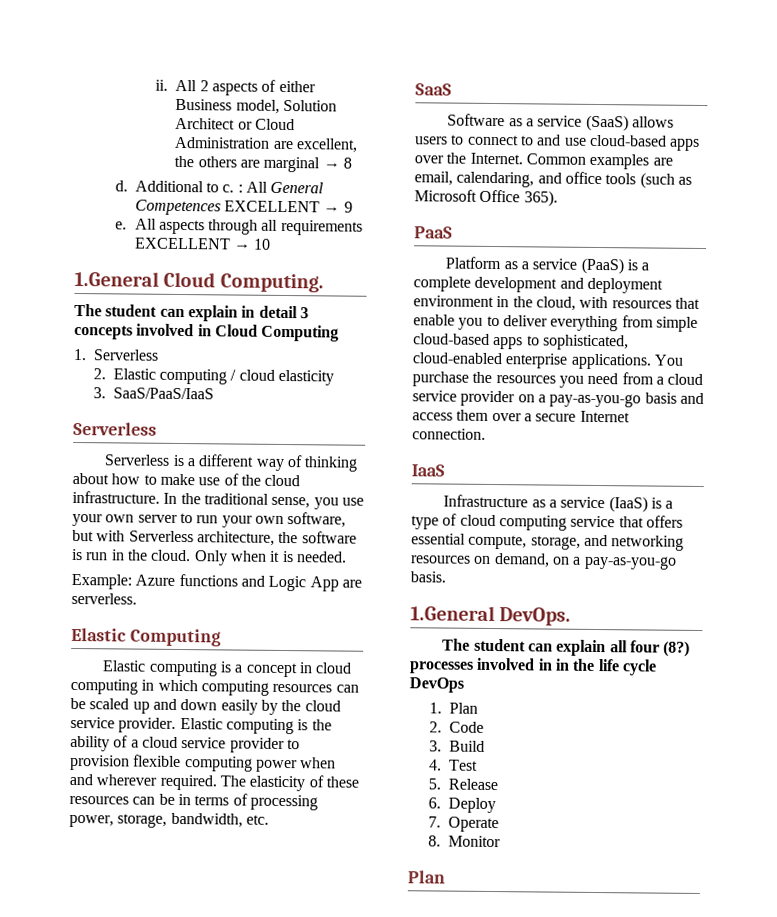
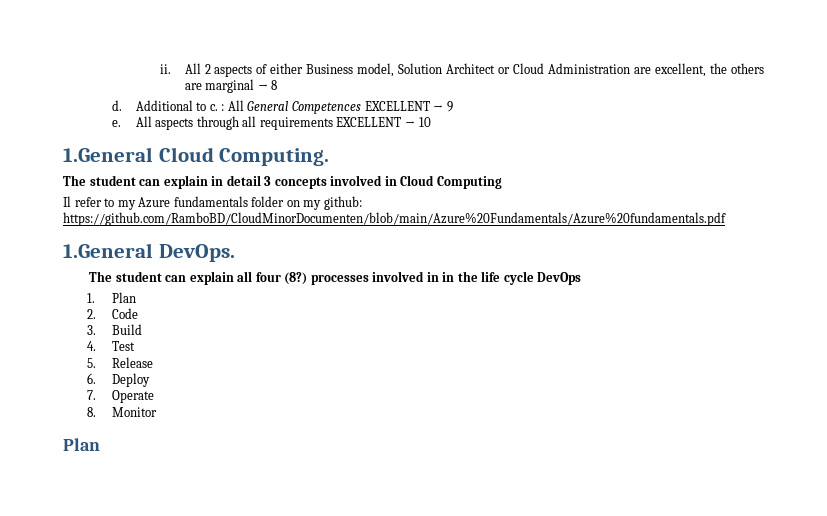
[73,348,159,361] [92,368,335,386] [92,387,214,400] [73,421,157,436] [104,454,359,472] [72,472,301,487] [72,490,364,510] [72,512,347,528] [72,529,357,546] [72,548,347,566] [71,573,362,592] [71,592,137,605] [71,627,221,647] [102,660,353,678] [70,678,359,696] [70,697,341,715] [70,716,332,735] [70,735,300,754] [69,754,337,773] [69,773,359,792] [69,793,318,811] [69,812,269,828] [415,83,452,96] [447,113,675,132] [415,134,701,151] [414,152,673,170] [414,171,692,189] [414,189,558,207] [414,226,453,239] [445,256,650,275] [413,276,663,294] [413,295,700,311] [413,314,698,332] [413,333,629,351] [412,352,684,370] [412,371,704,388] [412,390,704,408] [412,409,630,423] [412,428,486,440] [411,464,445,477] [443,494,674,513] [411,513,683,531] [411,533,685,551] [410,553,677,570] [410,571,446,583] 1. Serverless // 2. Elastic computing / cloud elasticity // 3. SaaS/PaaS/IaaS // Serverless // Serverless is a different way of thinking about how to make use of the cloud infrastructure. In the traditional sense, you use your own server to run your own software, but with Serverless architecture, the software is run in the cloud. Only when it is needed. // Example: Azure functions and Logic App are serverless. // Elastic Computing // Elastic computing is a concept in cloud computing in which computing resources can be scaled up and down easily by the cloud service provider. Elastic computing is the ability of a cloud service provider to provision flexible computing power when and wherever required. The elasticity of these resources can be in terms of processing power, storage, bandwidth, etc. // SaaS // Software as a service (SaaS) allows users to connect to and use cloud-based apps over the Internet. Common examples are email, calendaring, and office tools (such as Microsoft Office 365). // PaaS // Platform as a service (PaaS) is a complete development and deployment environment in the cloud, with resources that enable you to deliver everything from simple cloud-based apps to sophisticated, cloud-enabled enterprise applications. You purchase the resources you need from a cloud service provider on a pay-as-you-go basis and access them over a secure Internet connection. // IaaS // Infrastructure as a service (IaaS) is a type of cloud computing service that offers essential compute, storage, and networking resources on demand, on a pay-as-you-go basis. -> [63,196,362,210] [63,212,726,226] Il refer to my Azure fundamentals folder on my github: https://github.com/RamboBD/CloudMinorDocumenten/blob/main/Azure%20Fundamentals/Azure%20fundamentals.pdf

